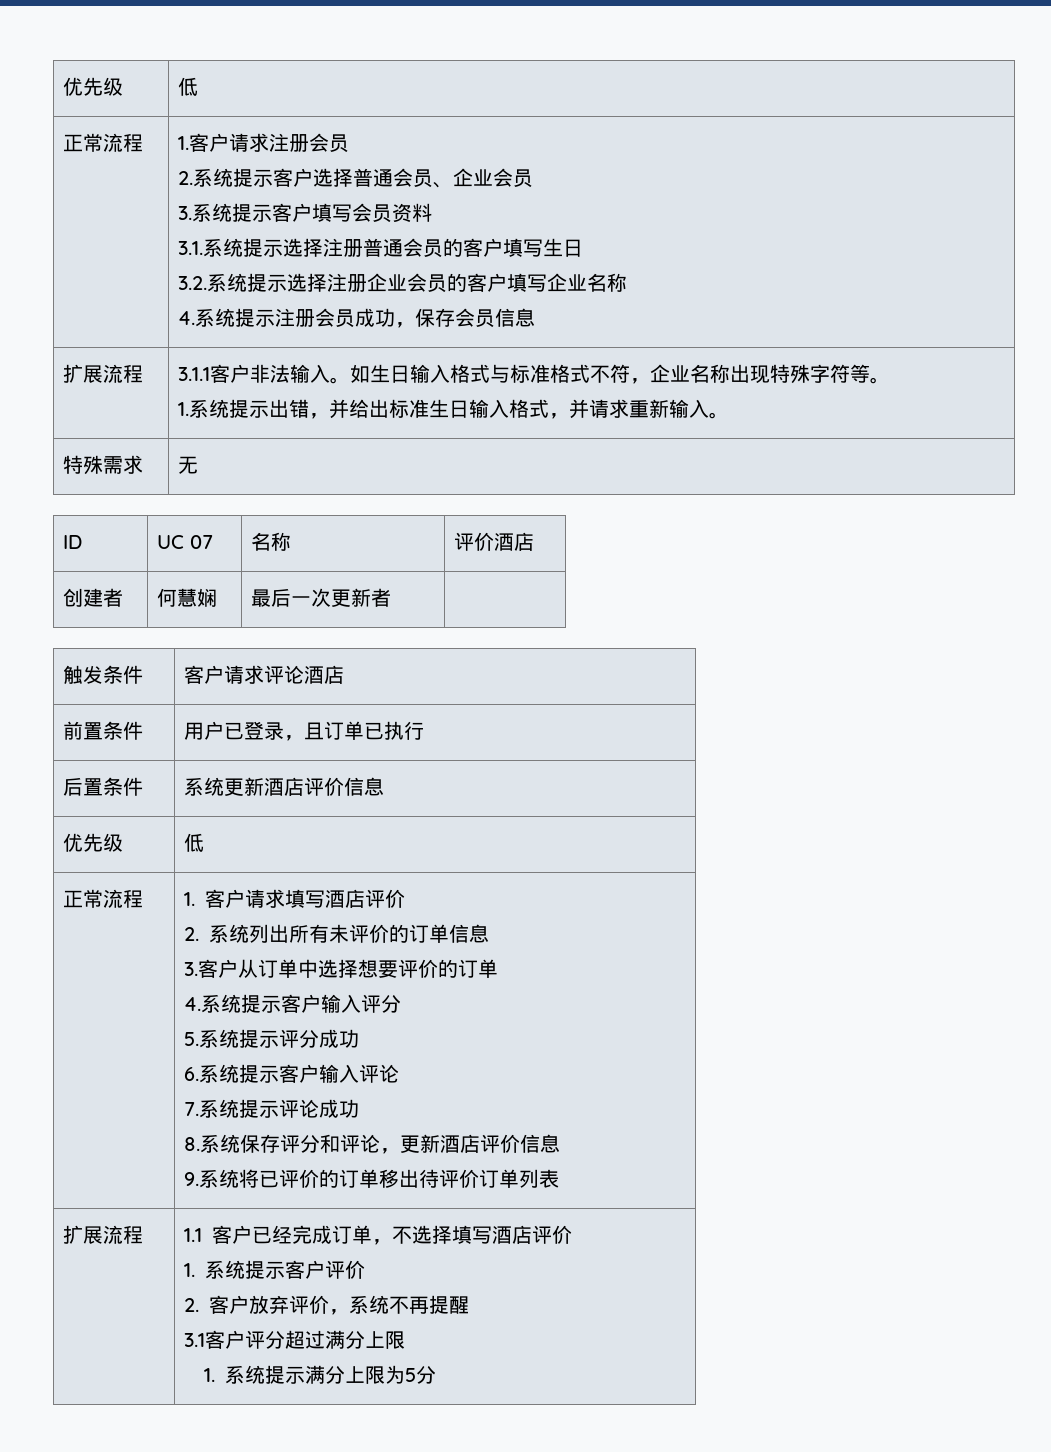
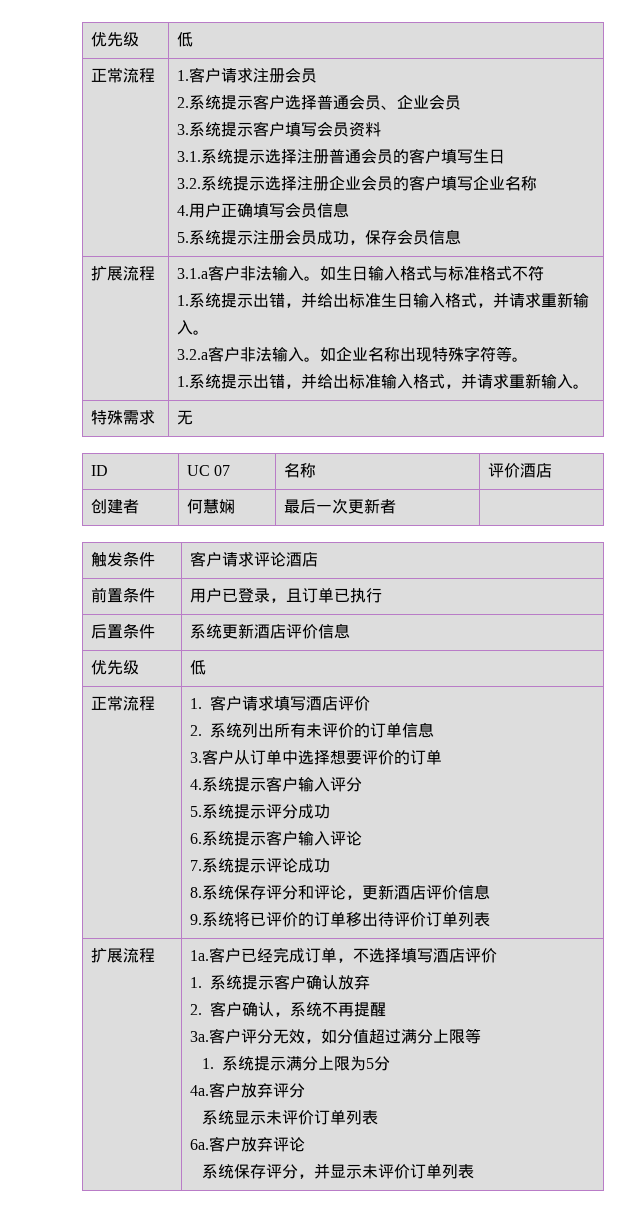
(195, 318) none -> [188,202,349,218] [176,232,189,243] 用户正确填写会员信息 // 5.
[177,367,210,381] 3.1.1 -> [176,268,208,279] 3.1.a
[629,378,650,384] ， -> [176,292,589,308] [176,320,209,335] [176,346,336,362] // 1.系统提示出错，并给出标准生日输入格式，并请求重新输入。 // 3.2.a客户非法输入。如
[428,399,469,418] 生日 -> (381, 381) none
[183,1228,202,1242] 1.1 -> [189,950,209,961] 1a.
[324,1260,365,1279] 评价 -> [305,975,370,990] 确认放弃
[248,1295,329,1314] 放弃评价 -> [241,1002,274,1017] 确认
[183,1333,205,1347] 3.1 -> [189,1031,209,1042] 3a.
(285, 1339) none -> [272,1029,369,1044] 无效，如分值
(405, 1340) none -> [464,1028,481,1044] 等
(437, 1374) none -> [189,1082,305,1098] [201,1109,378,1125] [189,1136,305,1152] [201,1163,474,1179] // 4a.客户放弃评分 // 系统显示未评价订单列表 // 6a.客户放弃评论 // 系统保存评分，并显示未评价订单列表

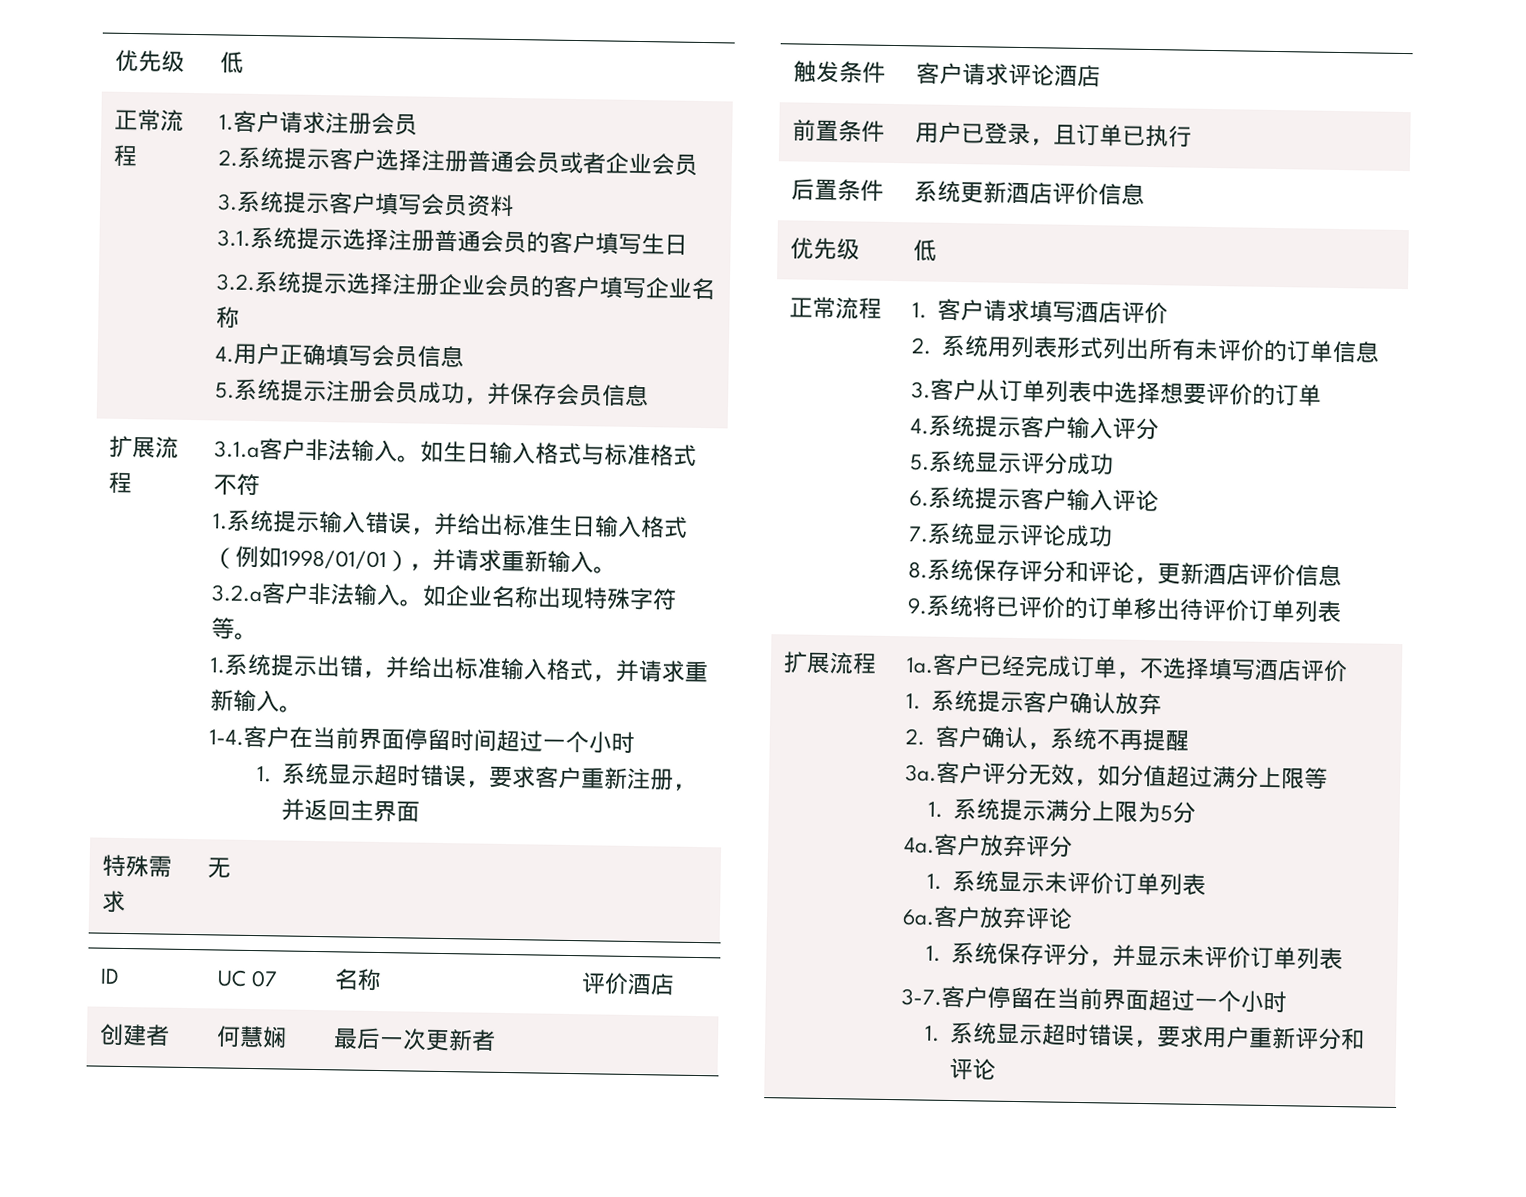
[316,94,397,110] 普通会员、 -> [421,149,607,175] 注册普通会员或者
(365, 242) none -> [487,382,512,406] 并
[252,293,285,308] 出错 -> [318,511,413,535] 输入错误
(477, 300) none -> [212,545,411,572] （例如1998/01/01）
(589, 386) none -> [209,725,636,754] [257,762,698,791] [281,798,421,823] // 1-4.客户在当前界面停留时间超过一个小时 // 1.系统显示超时错误，要求客户重新注册，并返回主界面
(242, 730) none -> [987,335,1105,360] 用列表形式
(282, 757) none -> [1045,380,1093,403] 列表
[233,804,250,819] 提 -> [975,452,1000,472] 显
[233,858,250,873] 提 -> [973,524,999,544] 显
(305, 1090) none -> [927,873,943,890] 1.
(305, 1144) none -> [926,945,942,962] 1.
(474, 1171) none -> [901,985,1288,1013] [925,1021,1366,1051] [949,1057,997,1081] // 3-7.客户停留在当前界面超过一个小时 // 1.系统显示超时错误，要求用户重新评分和评论

